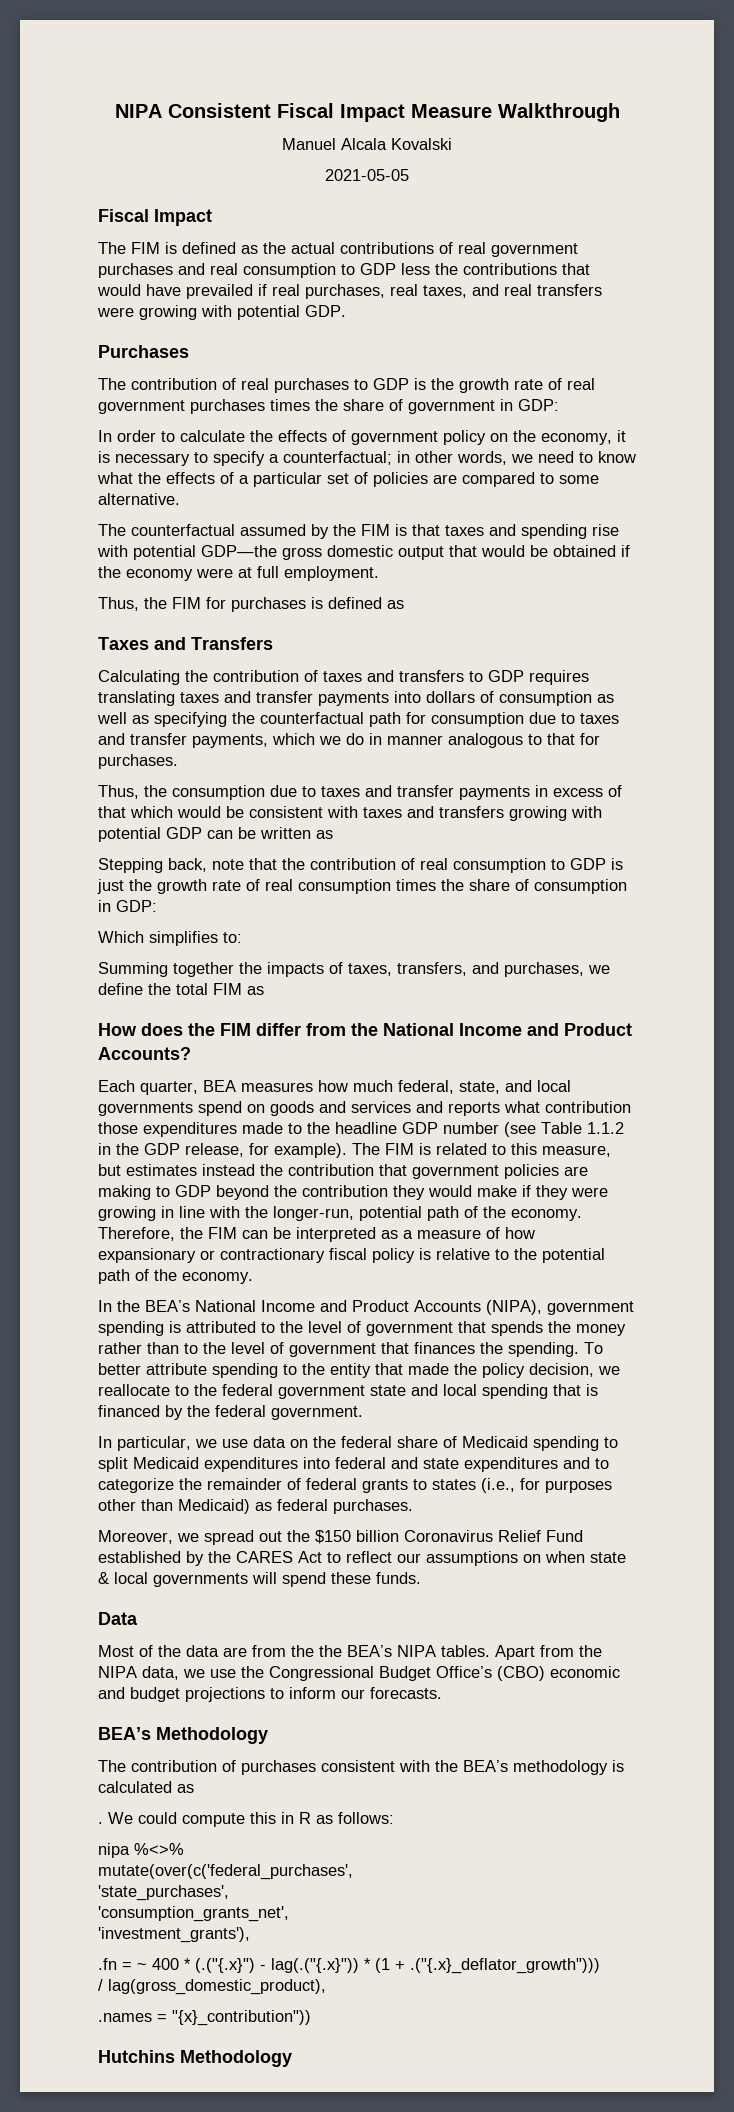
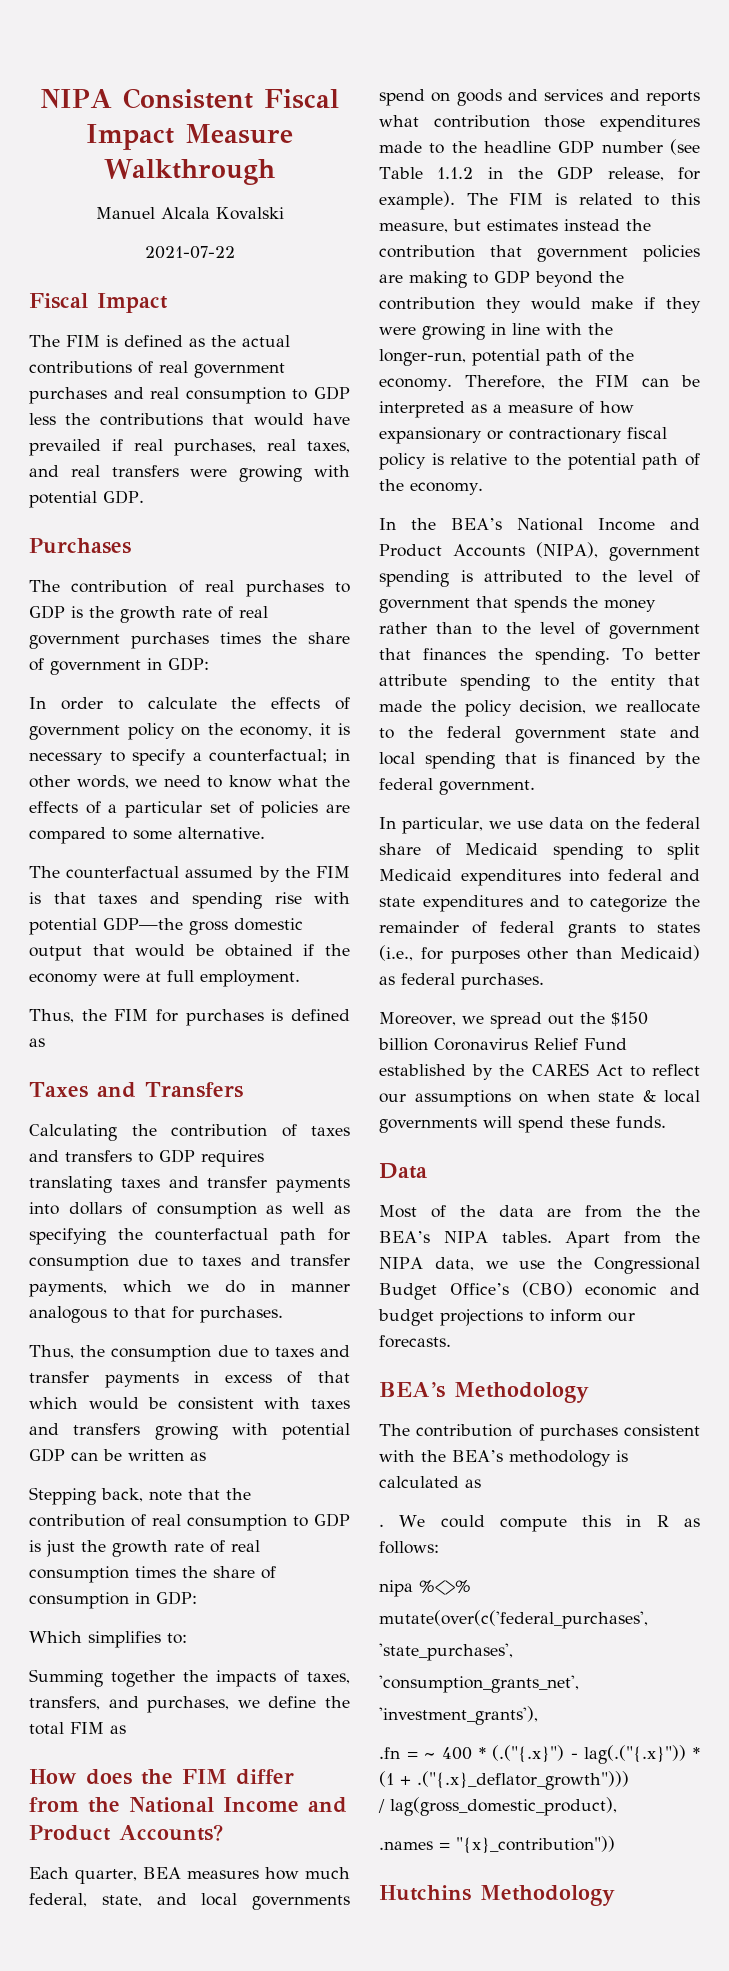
[325,169,409,181] 2021-05-05 -> [144,246,235,259] 2021-07-22

